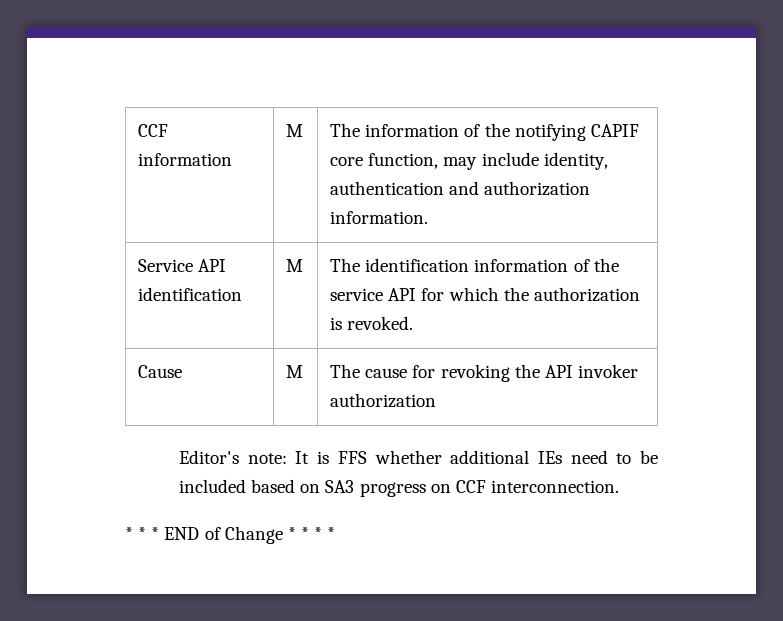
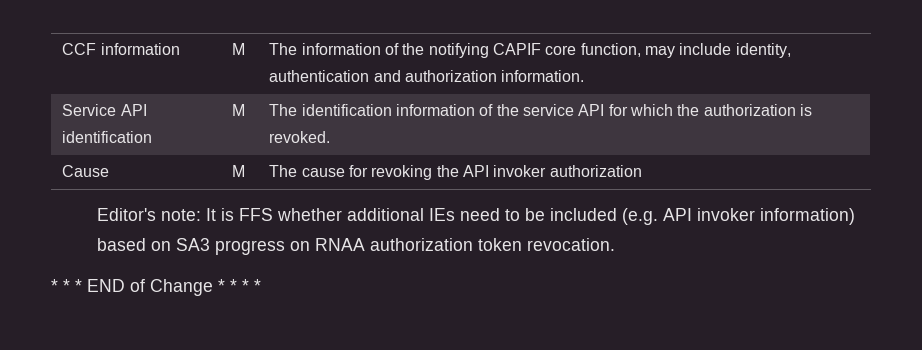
(246, 486) none -> [621,208,855,225] (e.g. API invoker information)
[455,480,619,493] CCF interconnection. -> [314,238,615,251] RNAA authorization token revocation.

